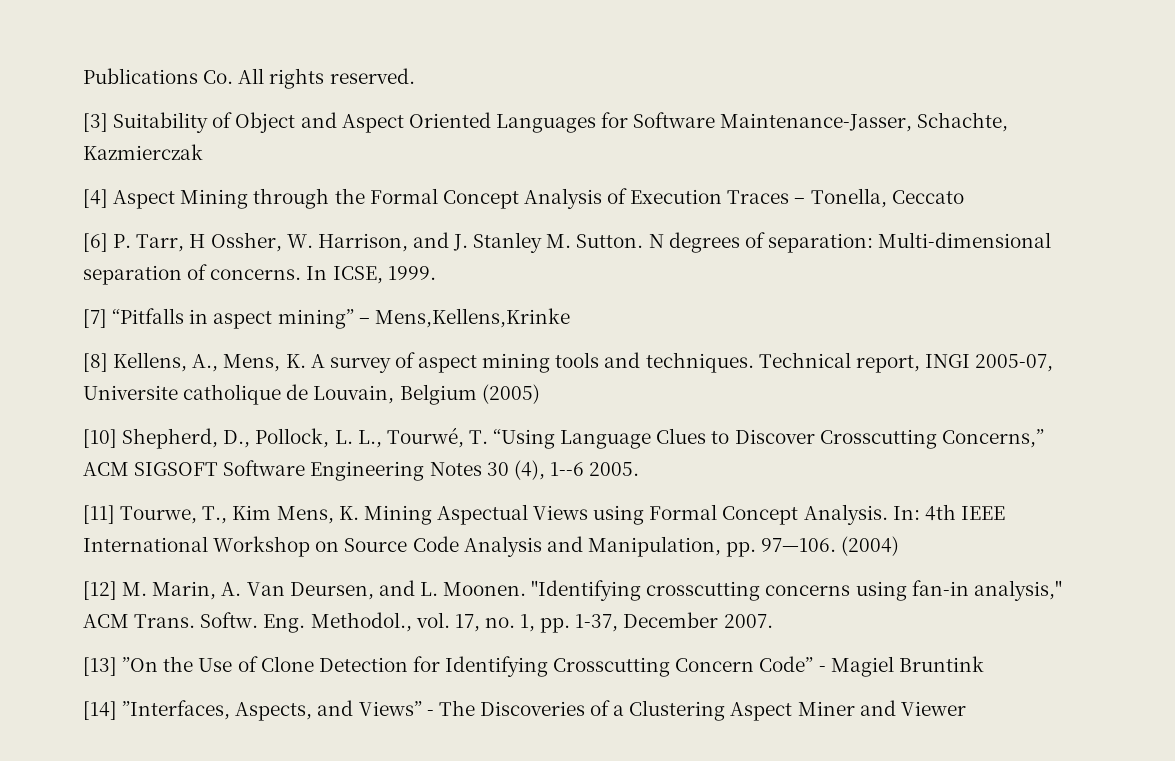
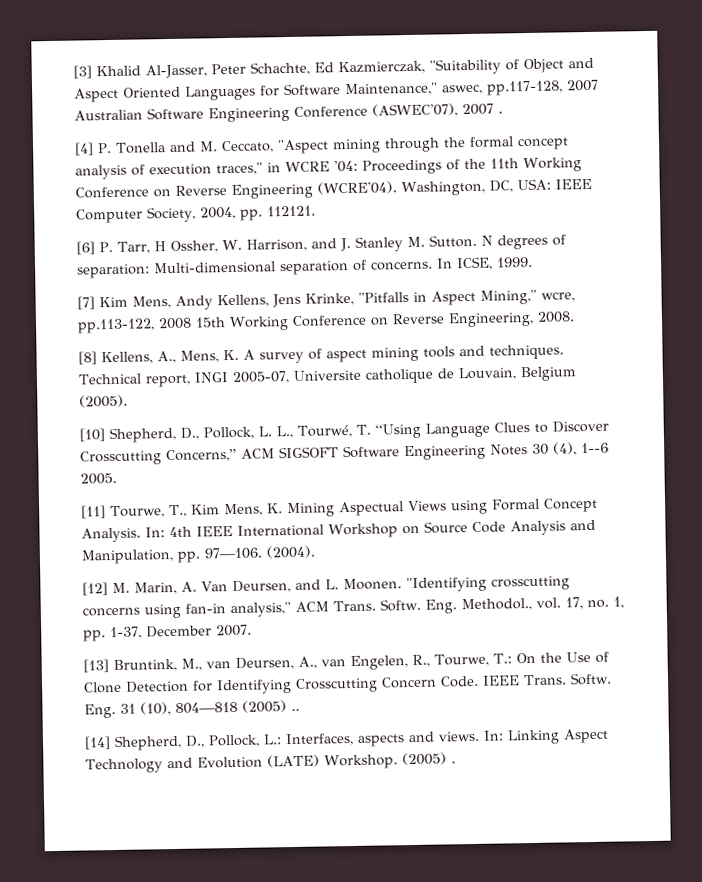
[83,68,415,89] [83,112,209,133] Publications Co. All rights reserved. // [3] Suitability -> [73,58,501,79] [3] Khalid Al-Jasser, Peter Schachte, Ed Kazmierczak, "Suitability
[720,112,1009,132] [83,144,203,160] [83,188,964,209] Maintenance-Jasser, Schachte, Kazmierczak // [4] Aspect Mining through the Formal Concept Analysis of Execution Traces – Tonella, Ceccato -> [345,79,599,97] [74,103,503,123] [74,136,569,156] [75,157,582,180] [75,178,592,199] [76,205,316,224] Maintenance," aswec, pp.117-128, 2007 Australian Software Engineering Conference (ASWEC'07), 2007 . // [4] P. Tonella and M. Ceccato, "Aspect mining through the formal concept analysis of execution traces," in WCRE '04: Proceedings of the 11th Working Conference on Reverse Engineering (WCRE'04). Washington, DC, USA: IEEE Computer Society, 2004, pp. 112121.
[112,308,570,329] “Pitfalls in aspect mining” – Mens,Kellens,Krinke -> [99,289,575,310] [77,311,575,334] Kim Mens, Andy Kellens, Jens Krinke, "Pitfalls in Aspect Mining," wcre, pp.113-122, 2008 15th Working Conference on Reverse Engineering, 2008.
[481,384,540,404] (2005) -> [79,394,128,408] (2005).
[841,536,900,556] (2004) -> [266,545,315,559] (2004).
[122,657,159,672] ”On -> [113,652,536,673] Bruntink, M., van Deursen, A., van Engelen, R., Tourwe, T.: On
[759,656,984,677] [83,700,966,721] Code” - Magiel Bruntink // [14] ”Interfaces, Aspects, and Views” - The Discoveries of a Clustering Aspect Miner and Viewer -> [440,672,612,688] [84,700,300,719] [84,728,609,751] [85,752,456,774] Code. IEEE Trans. Softw. Eng. 31 (10), 804—818 (2005) .. // [14] Shepherd, D., Pollock, L.: Interfaces, aspects and views. In: Linking Aspect Technology and Evolution (LATE) Workshop. (2005) .

